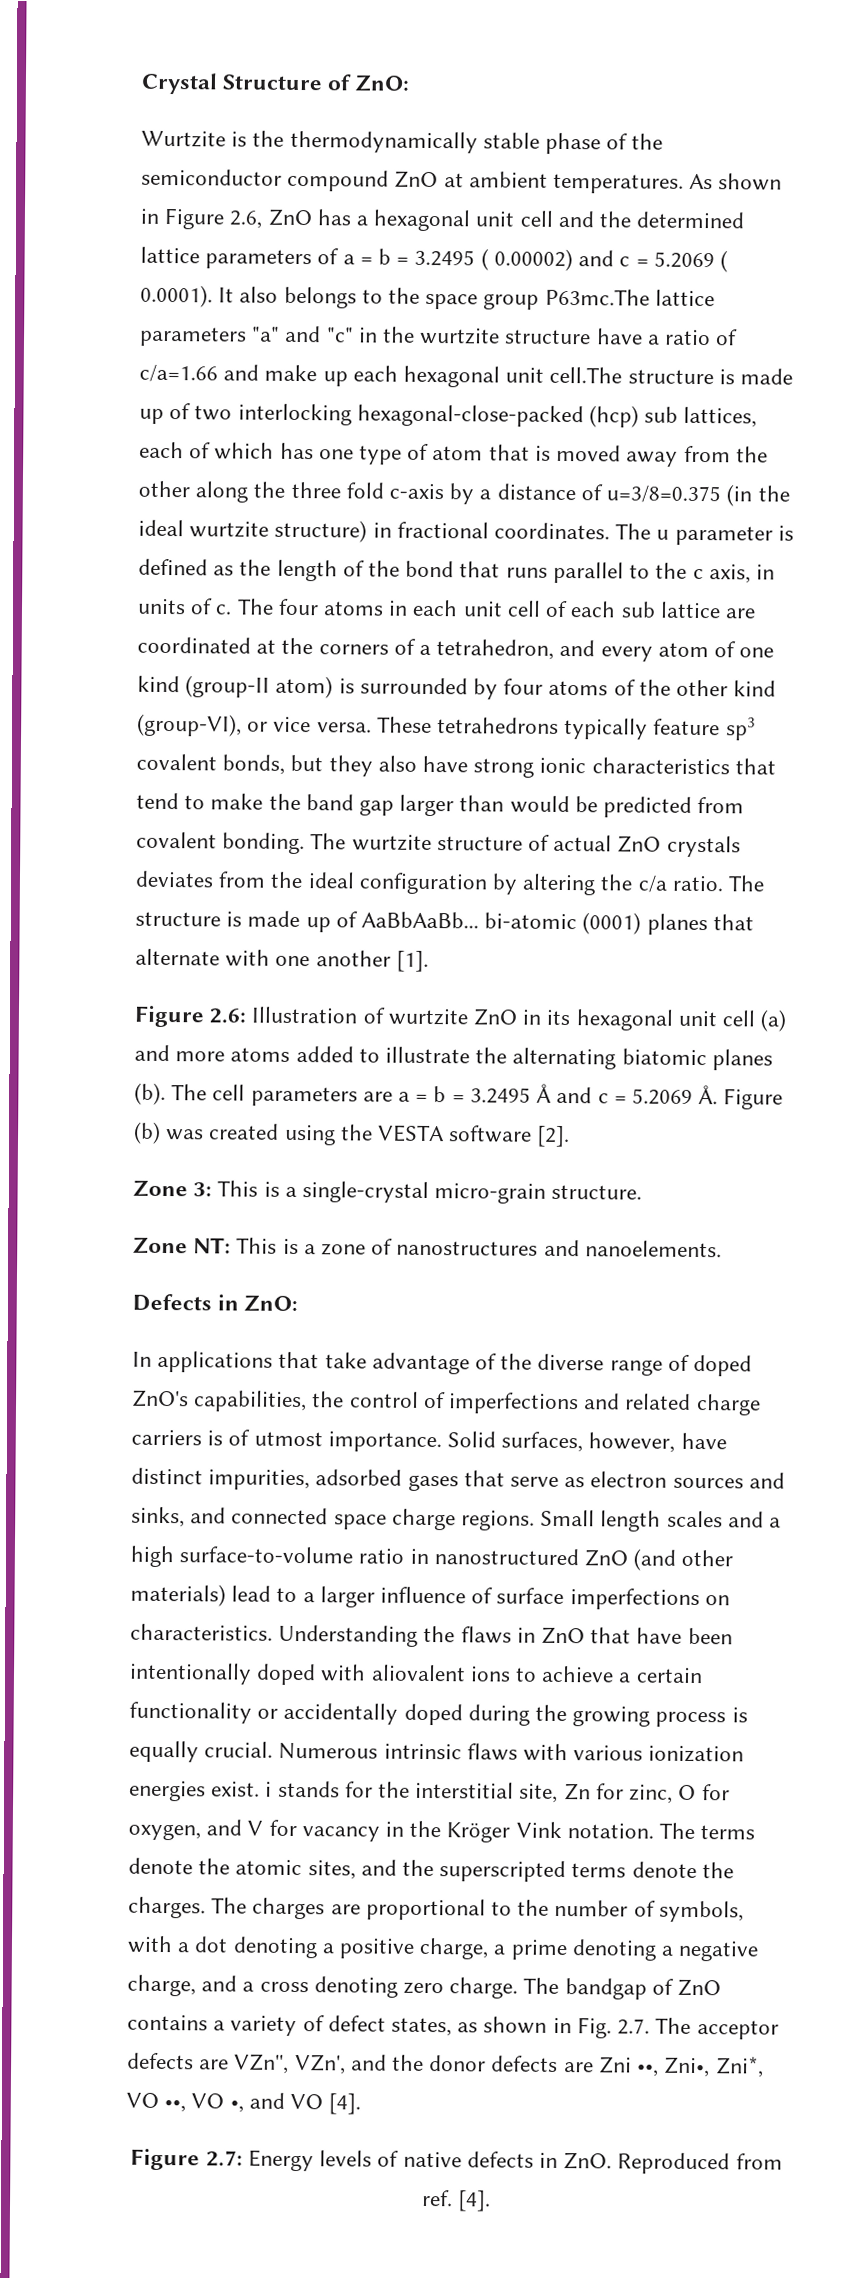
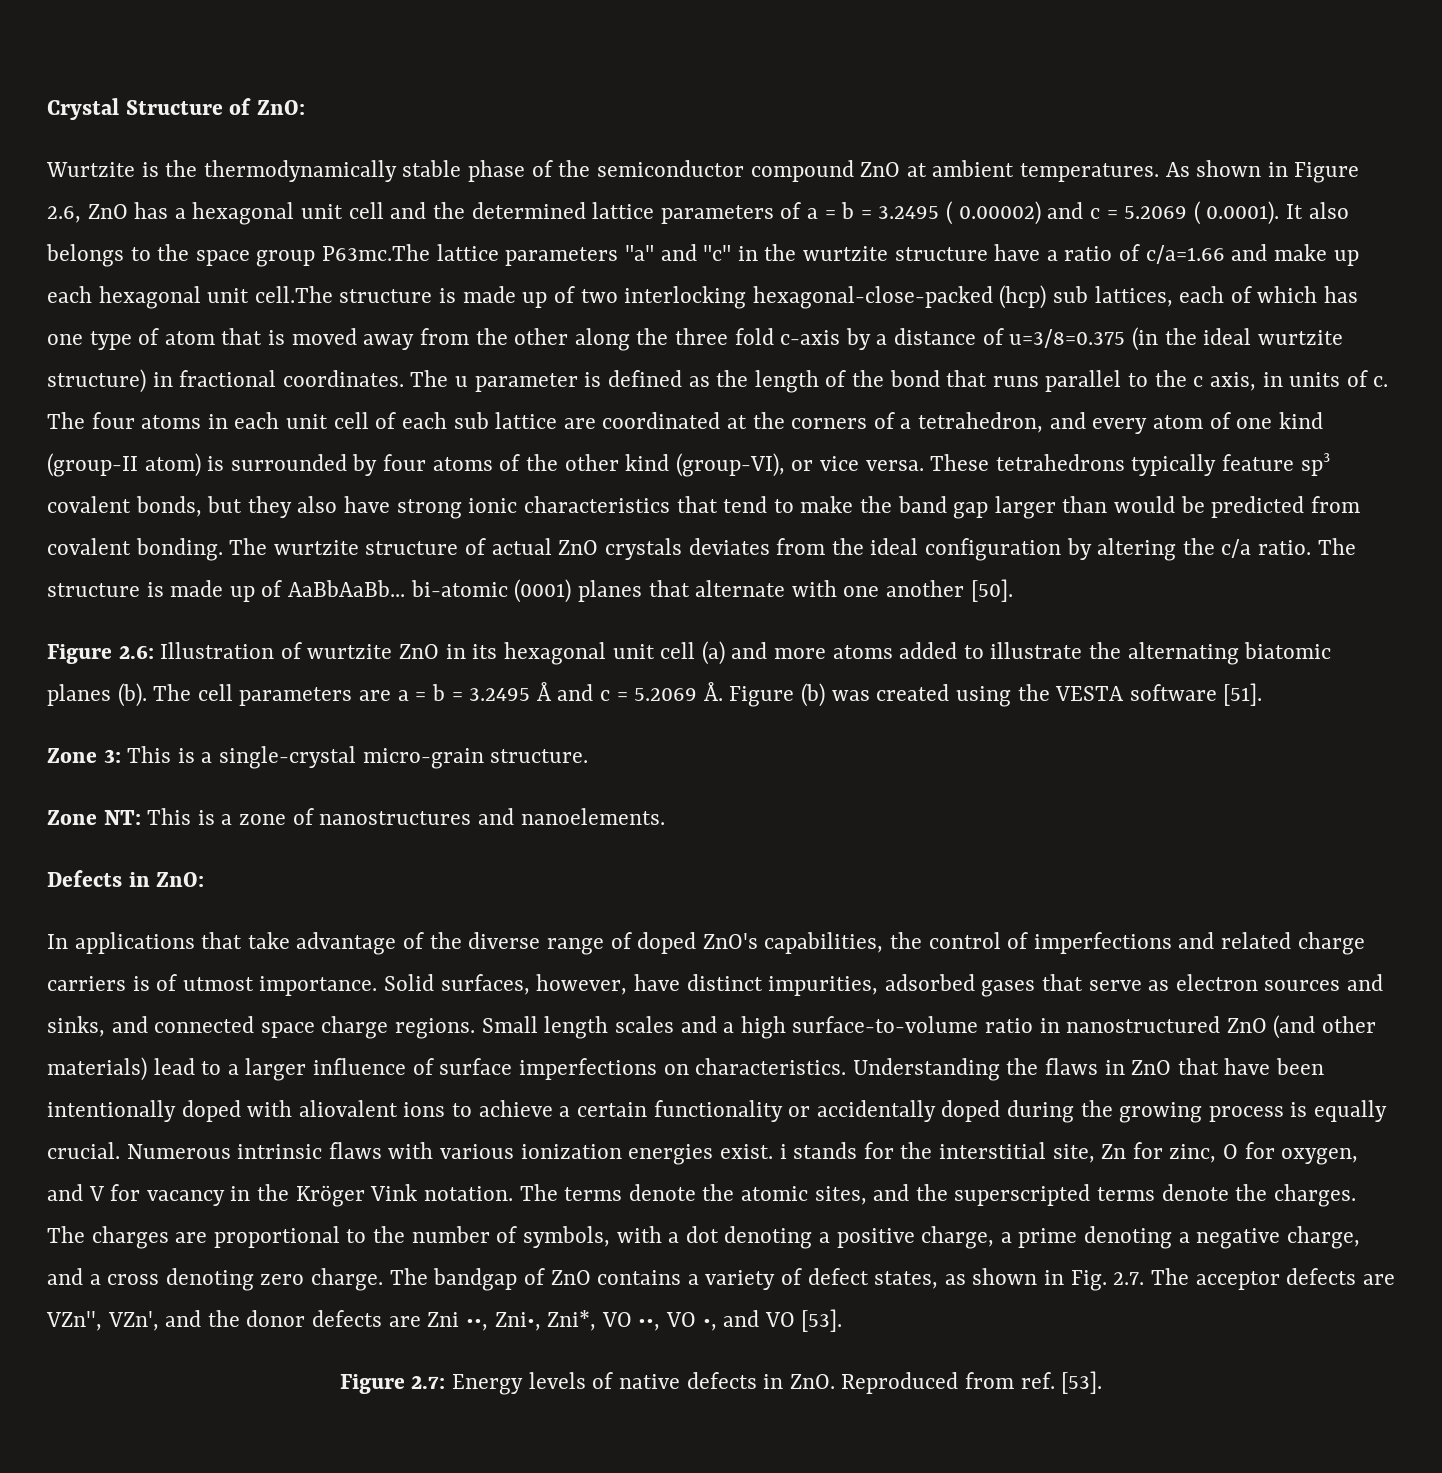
[395,950,429,972] [1]. -> [970,579,1013,602] [50].
[536,1125,571,1148] [2]. -> [1223,683,1263,706] [51].
[328,2093,362,2115] [4]. -> [801,1309,843,1332] [53].
[457,2190,492,2212] [4]. -> [1061,1371,1103,1394] [53].

